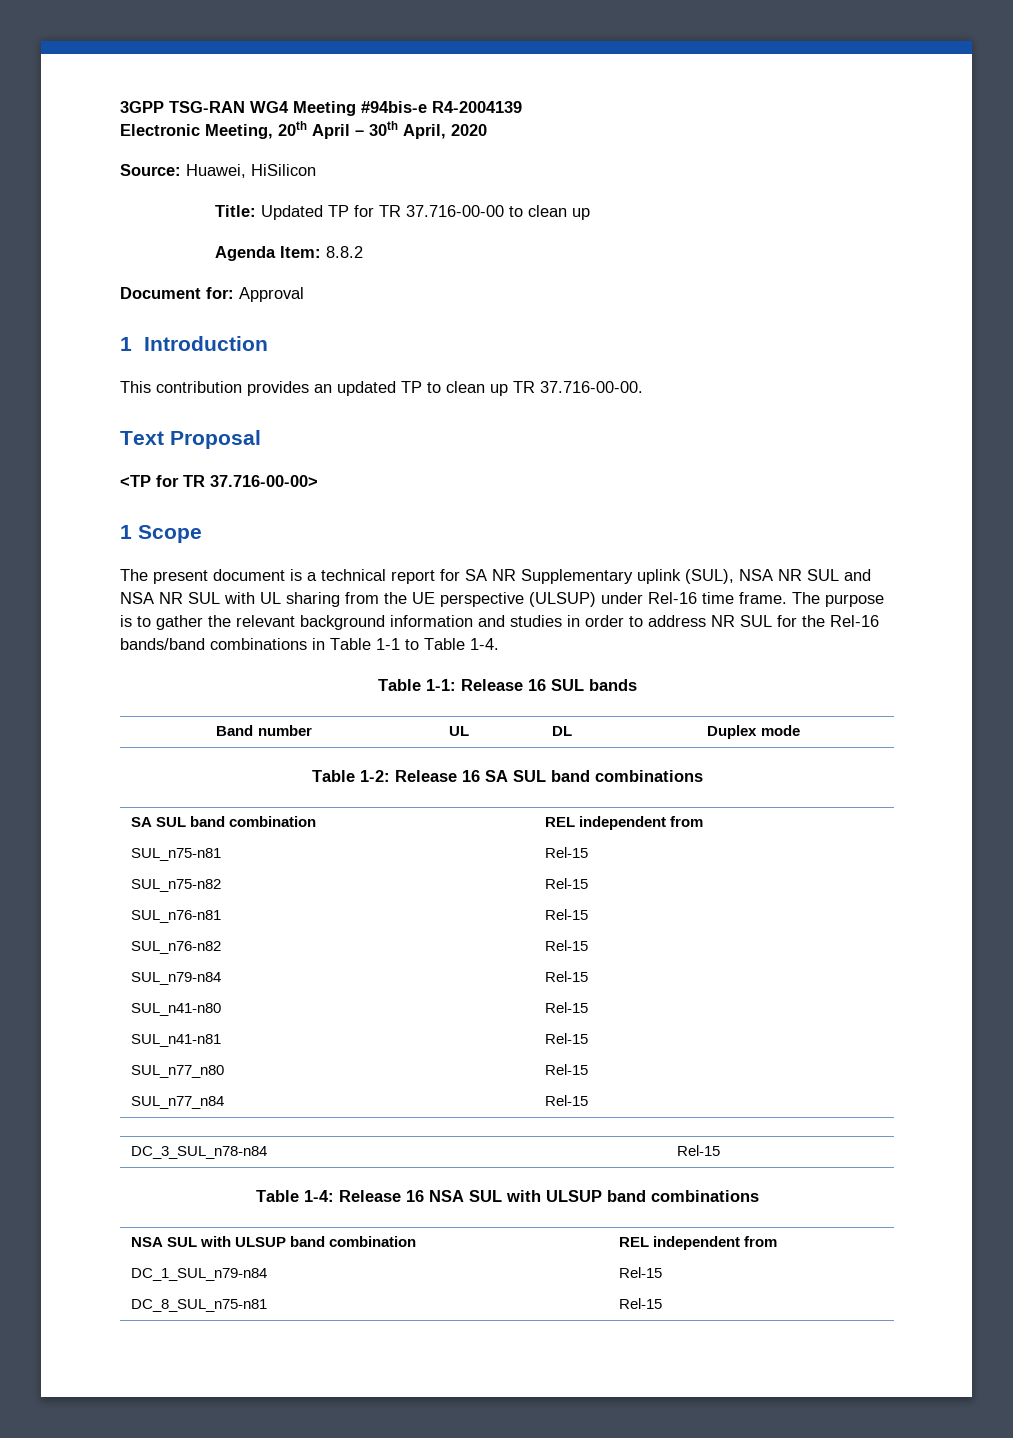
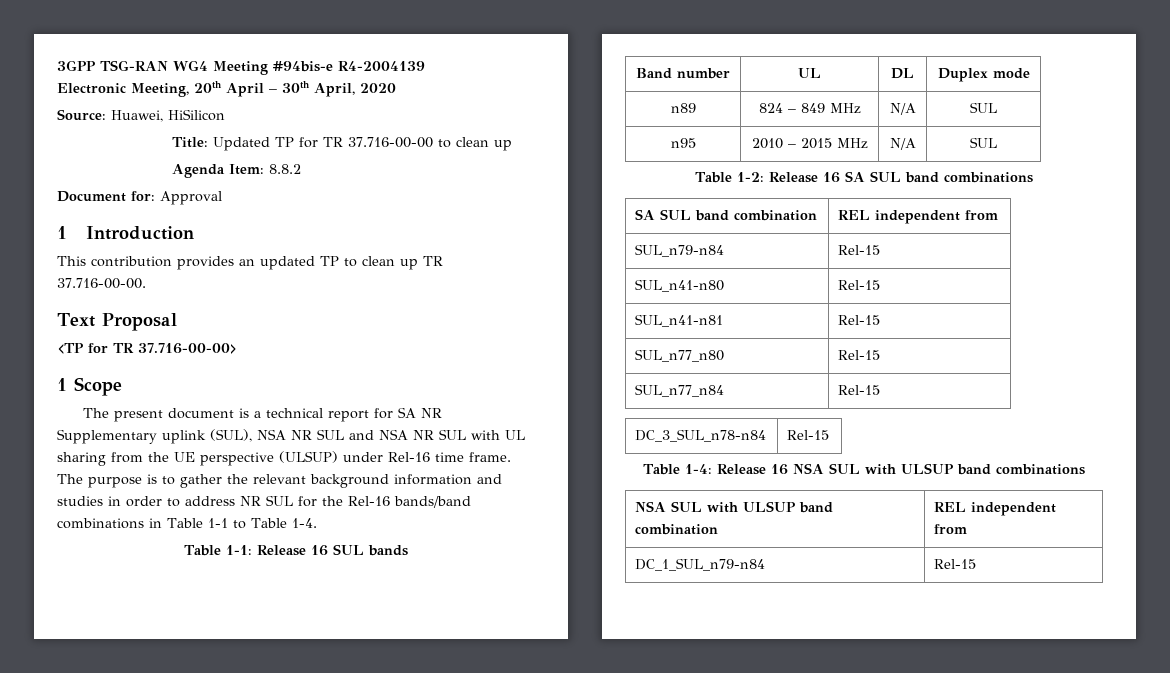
(800, 730) none -> [670,103,696,113] [758,103,861,114] [889,103,916,115] [970,102,997,113] [670,138,696,148] [751,138,868,149] [889,138,916,150] [970,137,997,148] // n89 | 824 – 849 MHz | N/A | SUL // n95 | 2010 – 2015 MHz | N/A | SUL
[130,848,221,861] [544,847,588,858] [130,879,221,892] [544,878,588,889] [130,910,221,923] [544,909,588,920] [130,941,221,954] [544,940,588,951] // SUL_n75-n81 | Rel-15 // SUL_n75-n82 | Rel-15 // SUL_n76-n81 | Rel-15 // SUL_n76-n82 | Rel-15 -> (999, 215) none
[130,1299,267,1312] [618,1298,662,1309] // DC_8_SUL_n75-n81 | Rel-15 -> (977, 564) none

